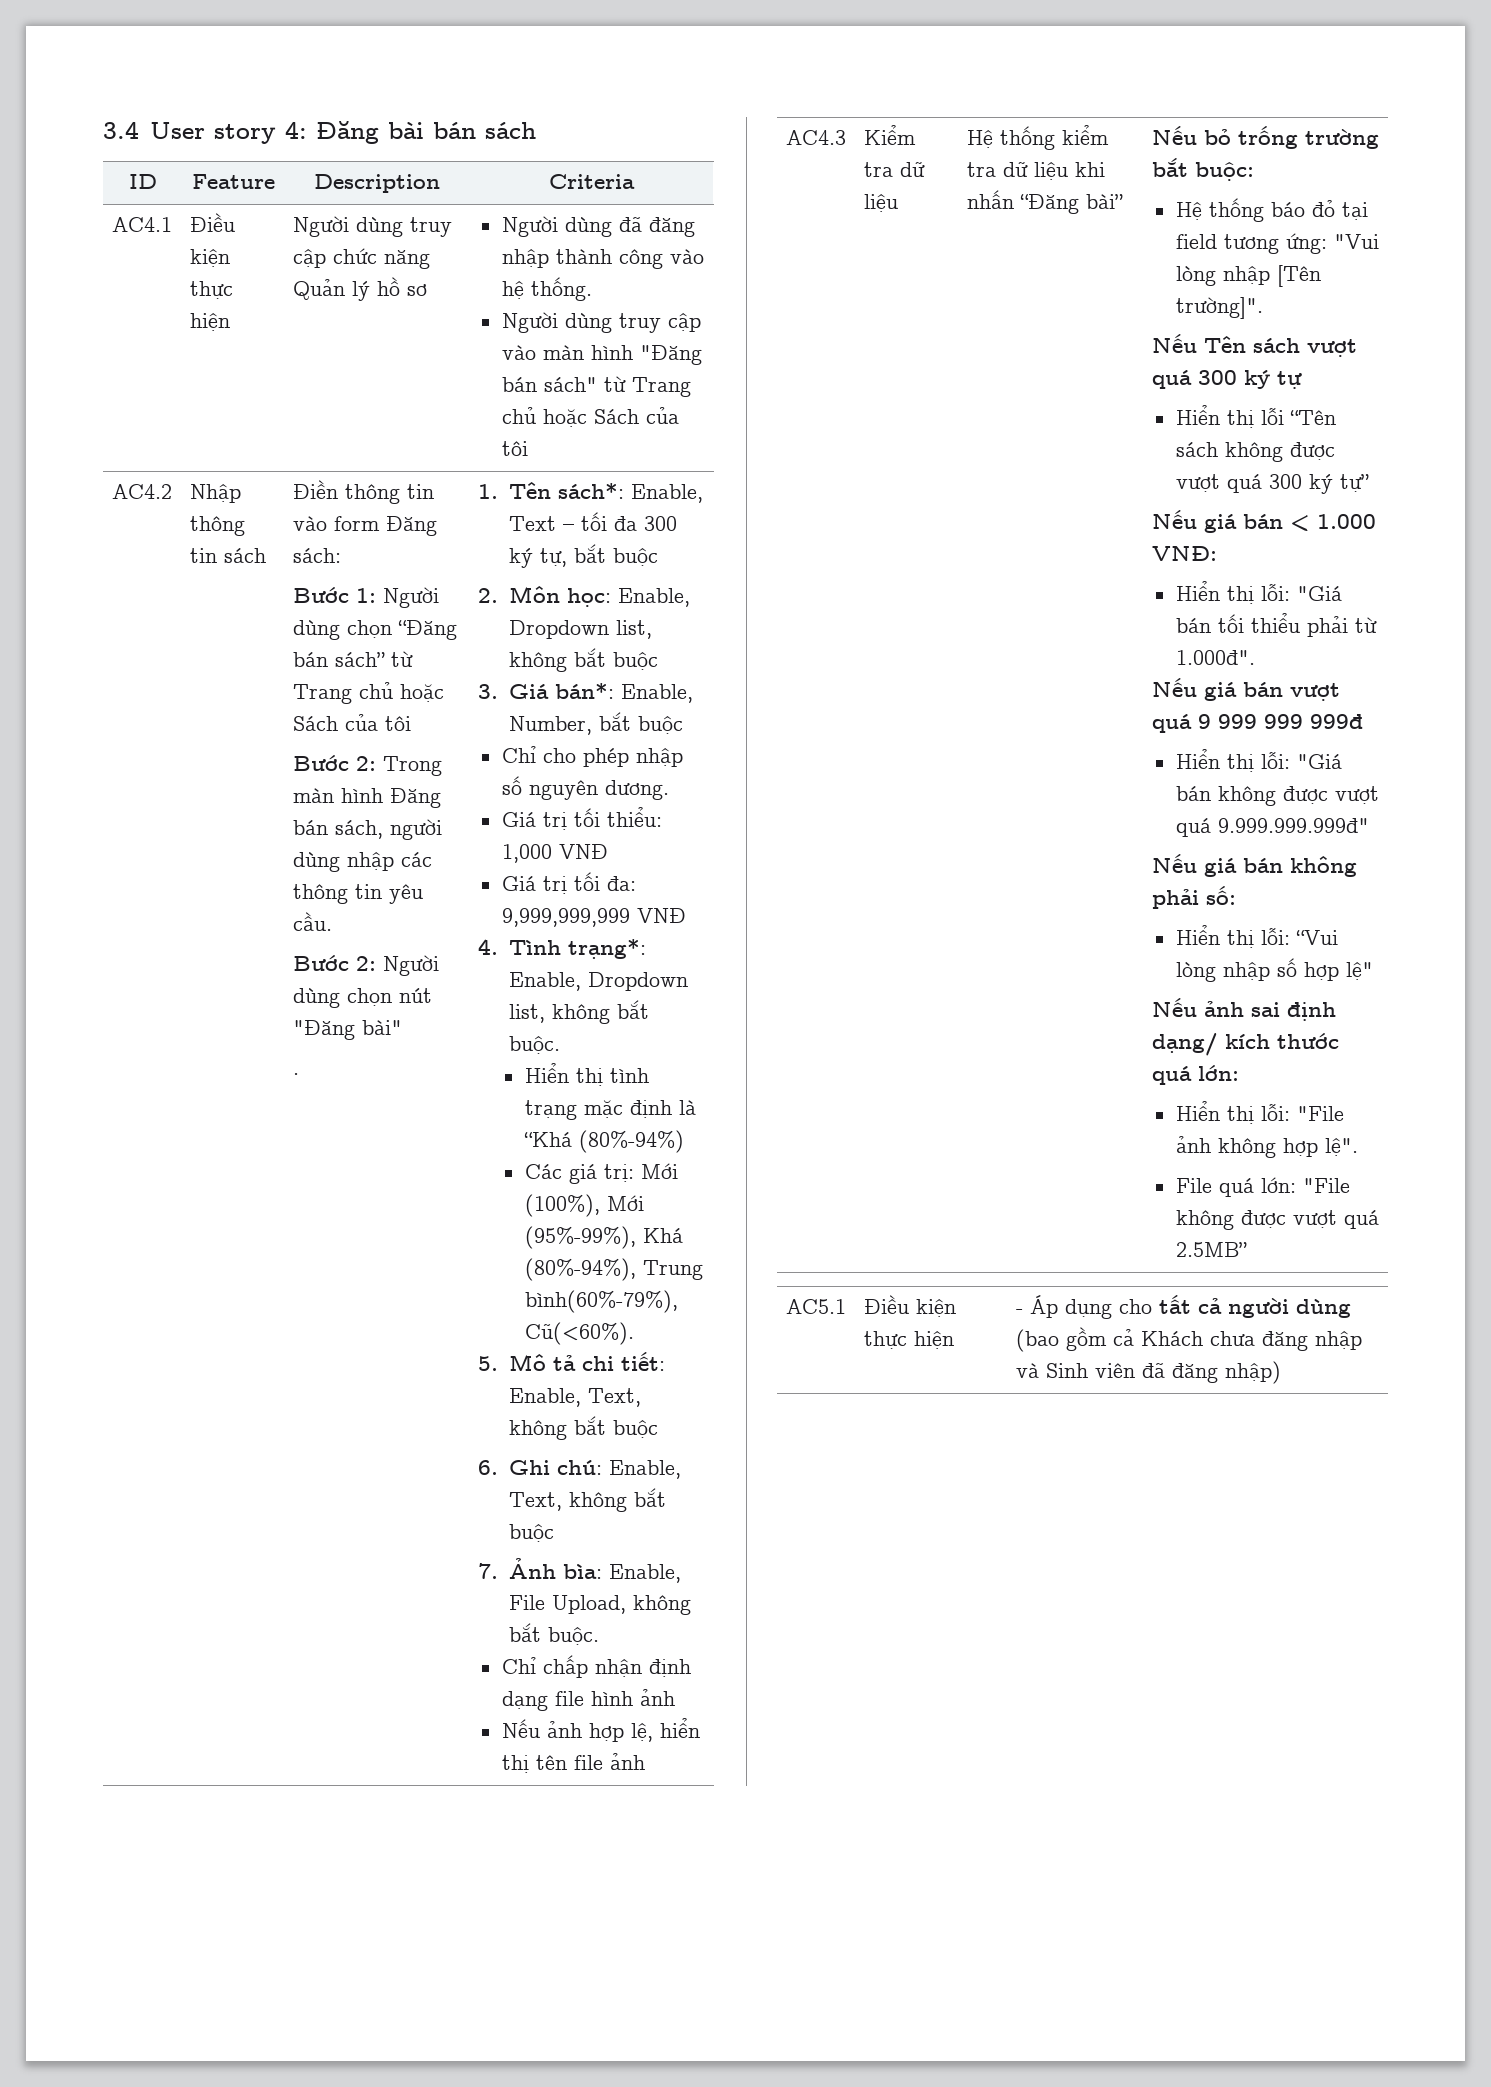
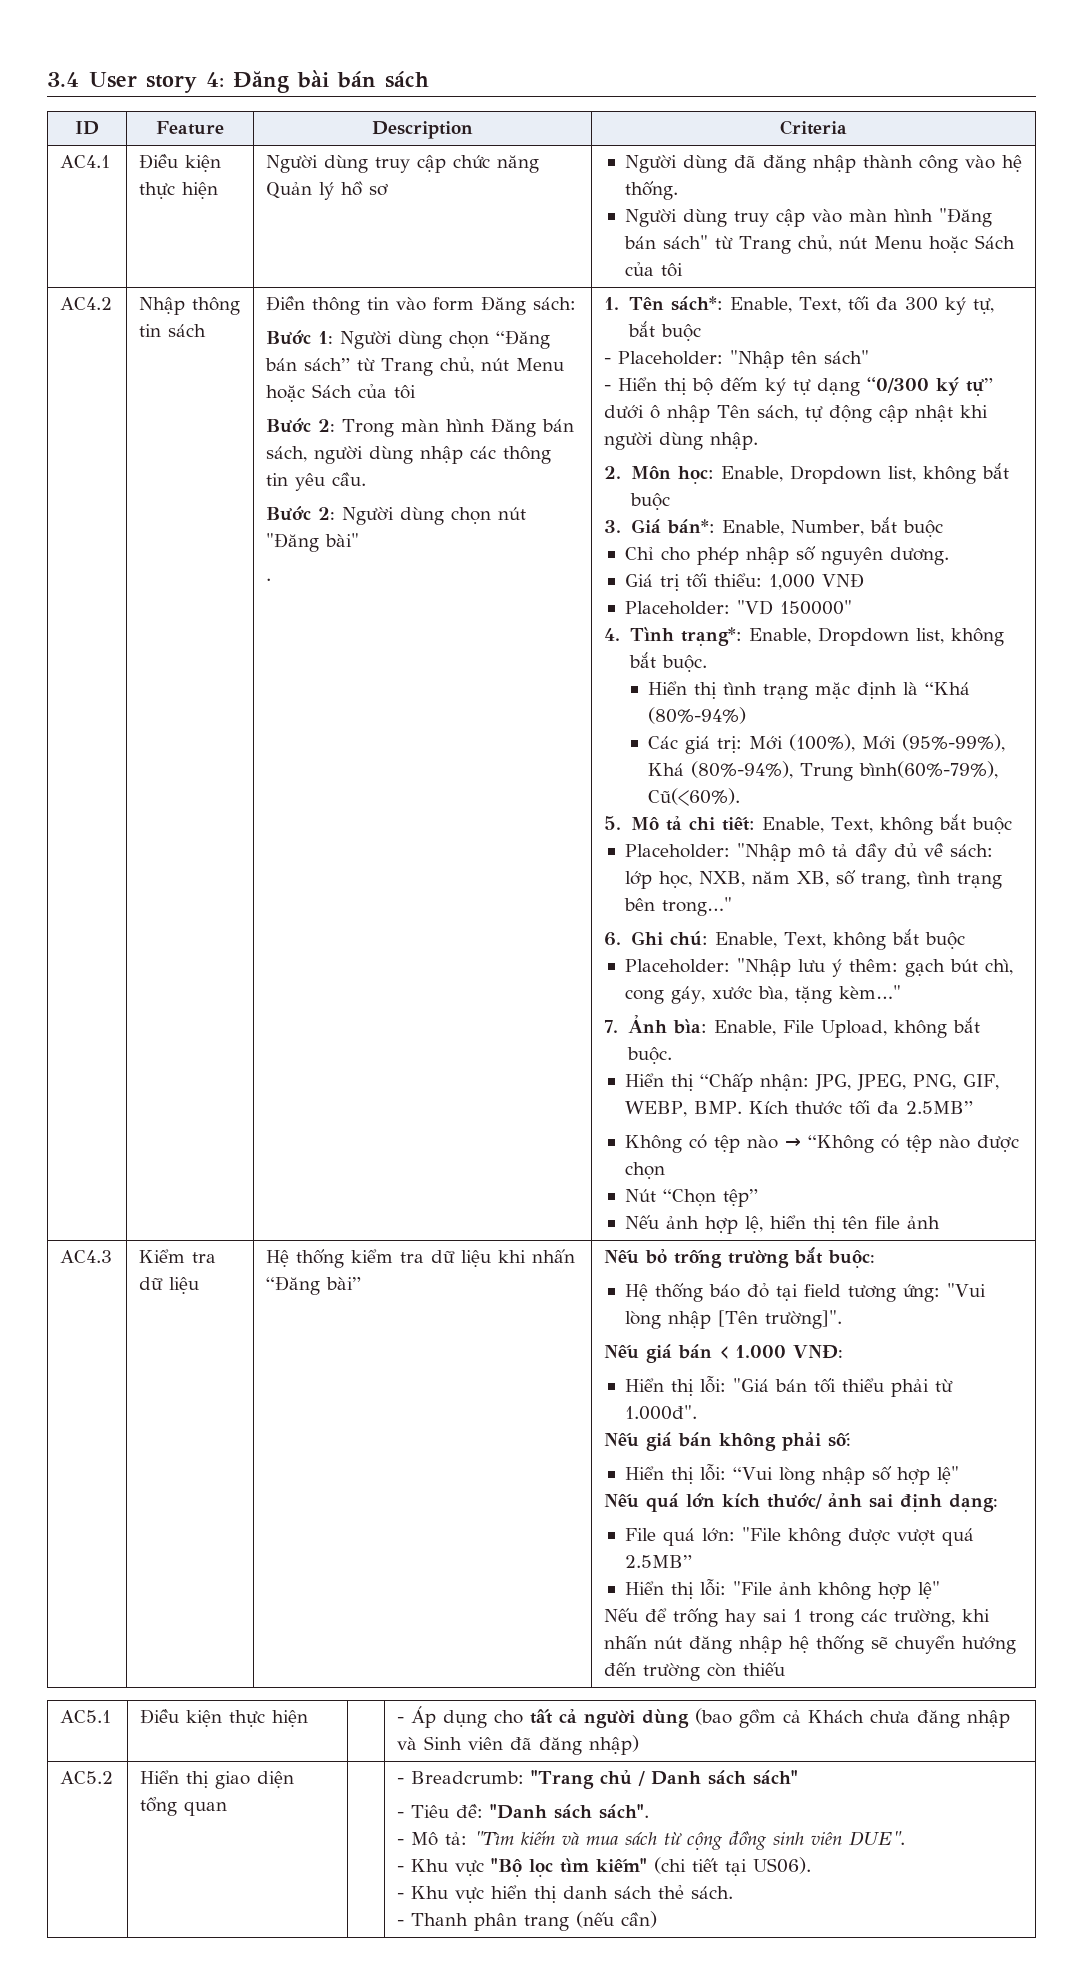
[501,407,536,424] chủ -> [798,235,923,252] chủ, nút Menu
[358,682,393,699] chủ -> [440,357,565,374] chủ, nút Menu
[508,516,574,531] Text – -> [798,297,841,313] Text,
(658, 557) none -> [604,350,870,369] [604,377,994,396] [604,405,989,423] [604,432,759,450] // - Placeholder: "Nhập tên sách" // - Hiển thị bộ đếm ký tự dạng “0/300 ký tự” dưới ô nhập Tên sách, tự động cập nhật khi người dùng nhập.
[501,872,636,894] [501,908,686,927] Giá trị tối đa: 9,999,999,999 VNĐ -> [625,600,853,615] Placeholder: "VD 150000"
(658, 1429) none -> [625,843,994,862] [625,870,1003,889] [624,897,733,916] // Placeholder: "Nhập mô tả đầy đủ về sách: lớp học, NXB, năm XB, số trang, tình trạng bên trong…"
(554, 1533) none -> [625,958,1014,977] [625,985,902,1004] // Placeholder: "Nhập lưu ý thêm: gạch bút chì, cong gáy, xước bìa, tặng kèm…"
[501,1655,691,1678] [501,1689,675,1711] Chỉ chấp nhận định dạng file hình ảnh -> [625,1073,1000,1092] [625,1100,974,1117] [625,1134,1020,1153] [625,1162,666,1180] [625,1189,759,1207] Hiển thị “Chấp nhận: JPG, JPEG, PNG, GIF, WEBP, BMP. Kích thước tối đa 2.5MB” // Không có tệp nào → “Không có tệp nào được chọn // Nút “Chọn tệp”
[1151,334,1357,357] [1151,370,1302,389] [1175,405,1336,428] [1175,442,1335,462] [1175,474,1369,494] // Nếu Tên sách vượt quá 300 ký tự // Hiển thị lỗi “Tên sách không được vượt quá 300 ký tự” -> (843, 1319) none
[1151,678,1340,701] [1151,714,1363,733] [1175,749,1342,772] [1175,786,1379,806] [1175,818,1369,837] // Nếu giá bán vượt quá 9 999 999 999đ // Hiển thị lỗi: "Giá bán không được vượt quá 9.999.999.999đ" -> (698, 1412) none
[1203,1001,1336,1021] [1151,1033,1339,1056] [1151,1065,1239,1085] [1175,1101,1344,1124] [1175,1136,1358,1158] ảnh sai định dạng/ kích thước quá lớn: // Hiển thị lỗi: "File ảnh không hợp lệ". -> [646,1493,999,1512] quá lớn kích thước/ ảnh sai định dạng:
(1247, 1249) none -> [625,1579,941,1600] [604,1608,991,1627] [604,1635,1017,1654] [604,1662,786,1681] // Hiển thị lỗi: "File ảnh không hợp lệ" // Nếu để trống hay sai 1 trong các trường, khi nhấn nút đăng nhập hệ thống sẽ chuyển hướng đến trường còn thiếu
(1281, 1372) none -> [60,1771,114,1784] [140,1770,295,1789] [140,1797,228,1816] [397,1770,799,1789] [397,1804,650,1819] [397,1831,906,1850] [397,1857,812,1877] [397,1885,734,1904] [397,1911,658,1931] // AC5.2 | Hiển thị giao diện tổng quan | | - Breadcrumb: "Trang chủ / Danh sách sách" // - Tiêu đề: "Danh sách sách". // - Mô tả: "Tìm kiếm và mua sách từ cộng đồng sinh viên DUE". // - Khu vực "Bộ lọc tìm kiếm" (chi tiết tại US06). // - Khu vực hiển thị danh sách thẻ sách. // - Thanh phân trang (nếu cần)

